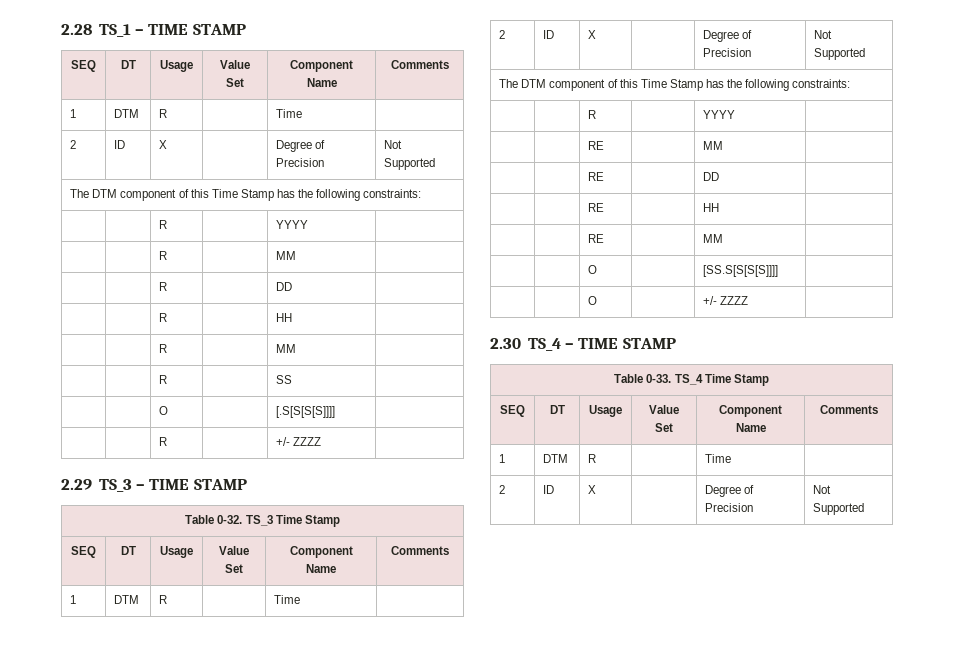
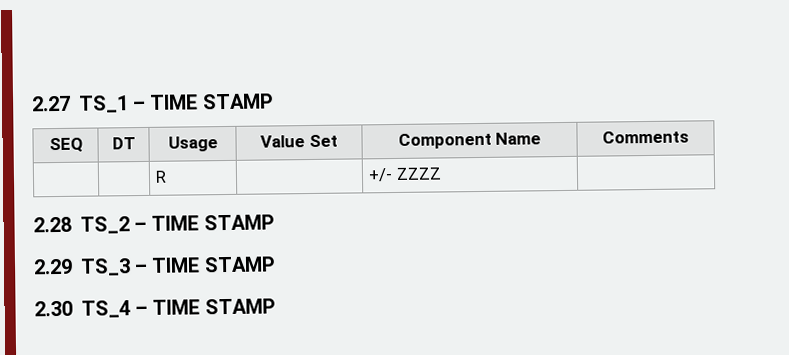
[61,24,92,35] 2.28 -> [32,95,71,112] 2.27
[70,109,77,118] [114,109,140,118] [159,109,168,118] [276,109,303,118] [70,140,77,149] [114,140,126,149] [159,140,168,149] [276,140,326,152] [276,158,325,167] [384,140,403,149] [384,158,436,170] [70,189,422,201] [159,220,168,229] [276,220,309,229] [159,251,168,260] [276,251,297,260] [159,282,168,291] [276,282,293,291] [159,313,168,322] [276,313,293,322] [159,344,168,353] [276,344,297,353] [159,375,168,384] [276,375,293,384] [159,406,169,415] [276,406,336,418] [159,437,168,446] [276,437,322,446] [61,479,247,492] [185,515,340,527] [71,546,96,558] [120,546,136,555] [160,546,193,558] [219,546,249,555] [225,564,243,573] [289,546,353,558] [306,564,336,573] [391,546,449,555] [70,595,77,604] [114,595,140,604] [159,595,168,604] [274,595,301,604] [499,30,506,39] [543,30,555,39] [588,30,597,39] [703,30,753,42] [703,48,752,57] [814,30,833,39] [814,48,866,60] [499,79,851,91] [588,110,597,119] [703,110,736,119] [588,141,605,150] [703,141,724,150] [588,172,605,181] [703,172,720,181] [588,203,605,212] [703,203,720,212] [588,234,605,243] [703,234,724,243] [588,265,598,274] [703,265,779,277] [588,296,598,305] [703,296,749,305] 1 | DTM | R | | Time | // 2 | ID | X | | Degree of Precision | Not Supported // The DTM component of this Time Stamp has the following constraints: // | | R | | YYYY | // | | R | | MM | // | | R | | DD | // | | R | | HH | // | | R | | MM | // | | R | | SS | // | | O | | [.S[S[S[S]]]] | // | | R | | +/- ZZZZ | // 2.29 TS_3 – TIME STAMP // Table 0-32. TS_3 Time Stamp // SEQ | DT | Usage | Value Set | Component Name | Comments // 1 | DTM | R | | Time | // 2 | ID | X | | Degree of Precision | Not Supported // The DTM component of this Time Stamp has the following constraints: // | | R | | YYYY | // | | RE | | MM | // | | RE | | DD | // | | RE | | HH | // | | RE | | MM | // | | O | | [SS.S[S[S[S]]]] | // | | O | | +/- ZZZZ | -> [155,170,168,183] [368,167,442,182] [33,214,275,234] [33,256,276,276] | | R | | +/- ZZZZ | // 2.28 TS_2 – TIME STAMP // 2.29 TS_3 – TIME STAMP
[614,374,769,386] [500,405,525,417] [549,405,565,414] [589,405,622,417] [649,405,679,414] [655,423,673,432] [719,405,782,417] [735,423,766,432] [819,405,878,414] [499,454,506,463] [543,454,569,463] [588,454,597,463] [705,454,732,463] [499,485,506,494] [543,485,555,494] [588,485,597,494] [705,485,755,497] [705,503,754,512] [813,485,832,494] [813,503,865,515] // Table 0-33. TS_4 Time Stamp // SEQ | DT | Usage | Value Set | Component Name | Comments // 1 | DTM | R | | Time | // 2 | ID | X | | Degree of Precision | Not Supported -> (276, 306) none

